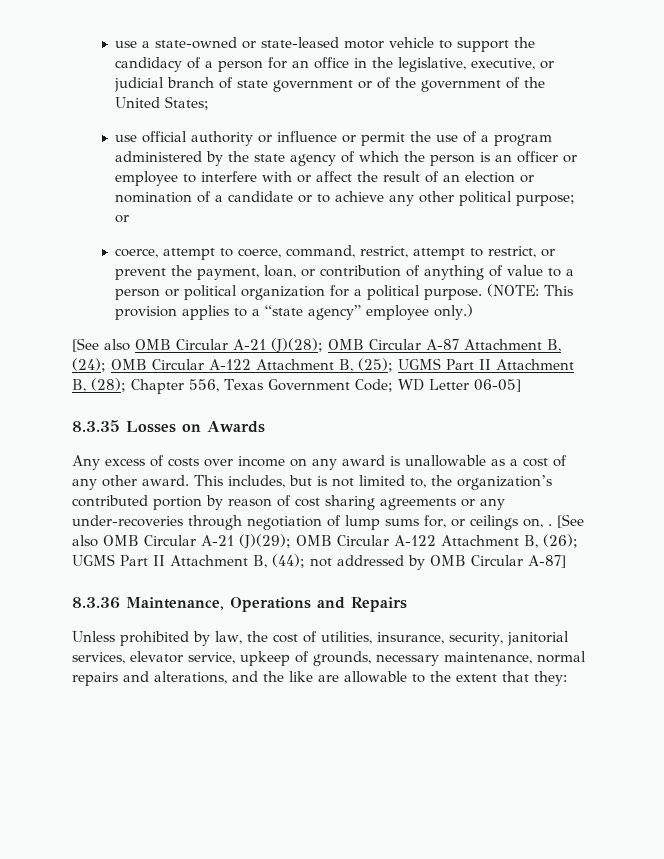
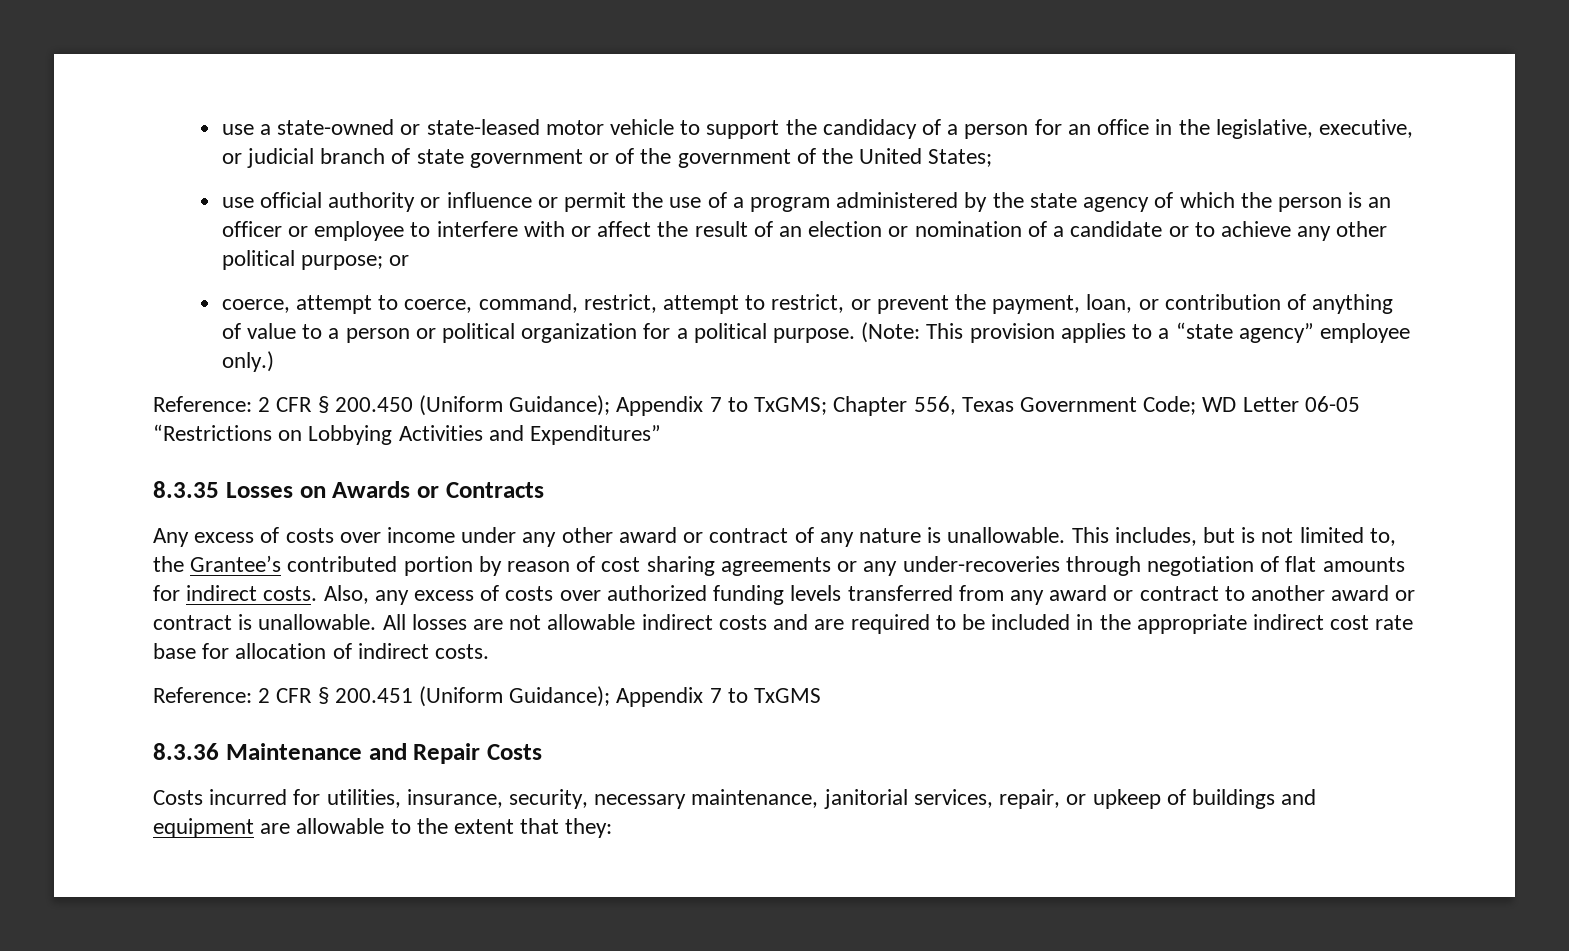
[487,284,540,297] (NOTE: -> [861,322,921,343] (Note:
[72,338,561,353] [72,358,574,372] [72,378,126,392] [See also OMB Circular A-21 (J)(28); OMB Circular A-87 Attachment B, (24); OMB Circular A-122 Attachment B, (25); UGMS Part II Attachment B, (28); -> [153,395,828,416] Reference: 2 CFR § 200.450 (Uniform Guidance); Appendix 7 to TxGMS;
[473,379,521,392] 06-05] -> [1304,396,1360,412] [153,424,662,445] 06-05 “Restrictions on Lobbying Activities and Expenditures”
(265, 427) none -> [417,482,544,498] or Contracts
[290,455,567,470] [72,475,189,490] on any award is unallowable as a cost of any other award. -> [461,527,1066,547] under any other award or contract of any nature is unallowable.
[457,475,552,490] organization’s -> [190,555,282,572] Grantee’s
[345,514,584,530] [72,534,578,549] [72,554,566,570] [72,597,407,612] [72,631,569,646] [72,651,586,666] [72,671,313,686] lump sums for, or ceilings on, . [See also OMB Circular A-21 (J)(29); OMB Circular A-122 Attachment B, (26); UGMS Part II Attachment B, (44); not addressed by OMB Circular A-87] // 8.3.36 Maintenance, Operations and Repairs // Unless prohibited by law, the cost of utilities, insurance, security, janitorial services, elevator service, upkeep of grounds, necessary maintenance, normal repairs and alterations, and the like -> [1285,556,1405,572] [153,585,1416,605] [153,614,1414,634] [153,643,490,659] [153,686,822,707] [153,743,542,764] [153,789,1317,809] [153,818,254,838] flat amounts for indirect costs. Also, any excess of costs over authorized funding levels transferred from any award or contract to another award or contract is unallowable. All losses are not allowable indirect costs and are required to be included in the appropriate indirect cost rate base for allocation of indirect costs. // Reference: 2 CFR § 200.451 (Uniform Guidance); Appendix 7 to TxGMS // 8.3.36 Maintenance and Repair Costs // Costs incurred for utilities, insurance, security, necessary maintenance, janitorial services, repair, or upkeep of buildings and equipment

